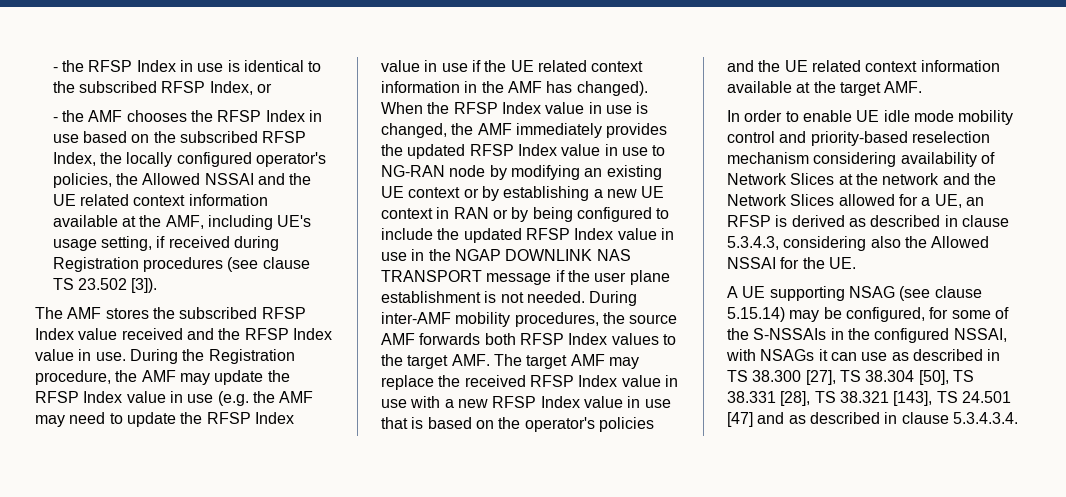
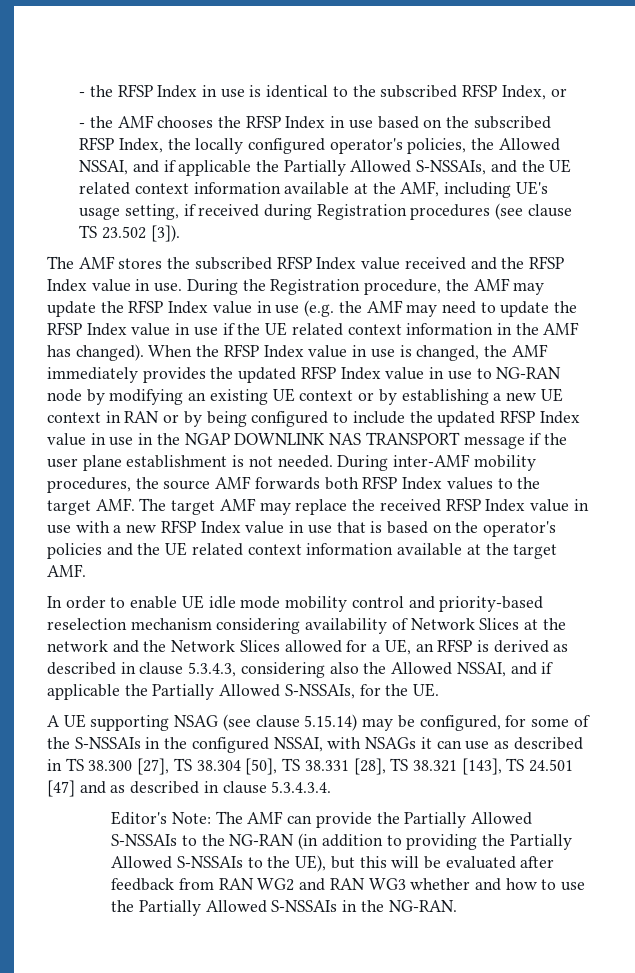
[204,173,254,185] NSSAI -> [79,160,487,176] NSSAI, and if applicable the Partially Allowed S-NSSAIs,
[727,257,776,269] NSSAI -> [456,662,554,677] [47,684,355,700] NSSAI, and if applicable the Partially Allowed S-NSSAIs,
(1018, 418) none -> [111,811,533,828] [111,833,572,850] [111,855,555,872] [111,878,586,891] [111,900,457,916] // Editor's Note: The AMF can provide the Partially Allowed S-NSSAIs to the NG-RAN (in addition to providing the Partially Allowed S-NSSAIs to the UE), but this will be evaluated after feedback from RAN WG2 and RAN WG3 whether and how to use the Partially Allowed S-NSSAIs in the NG-RAN.

